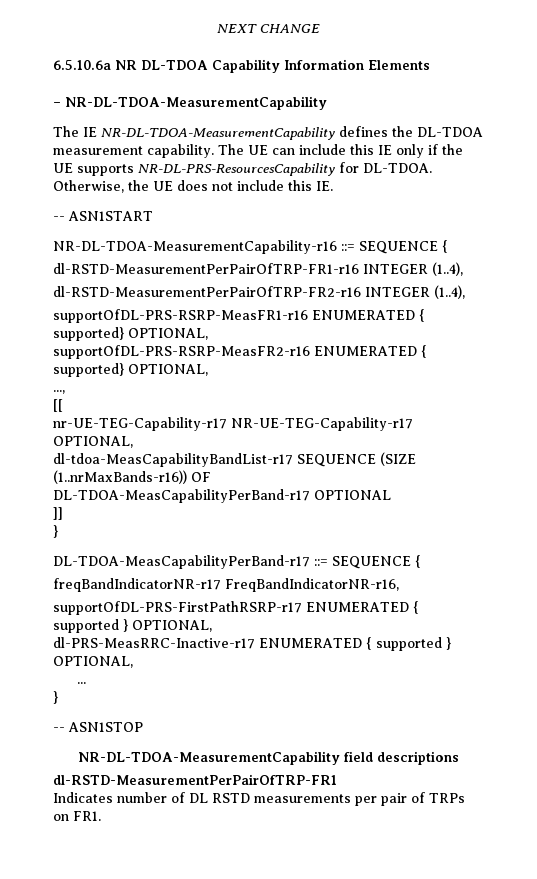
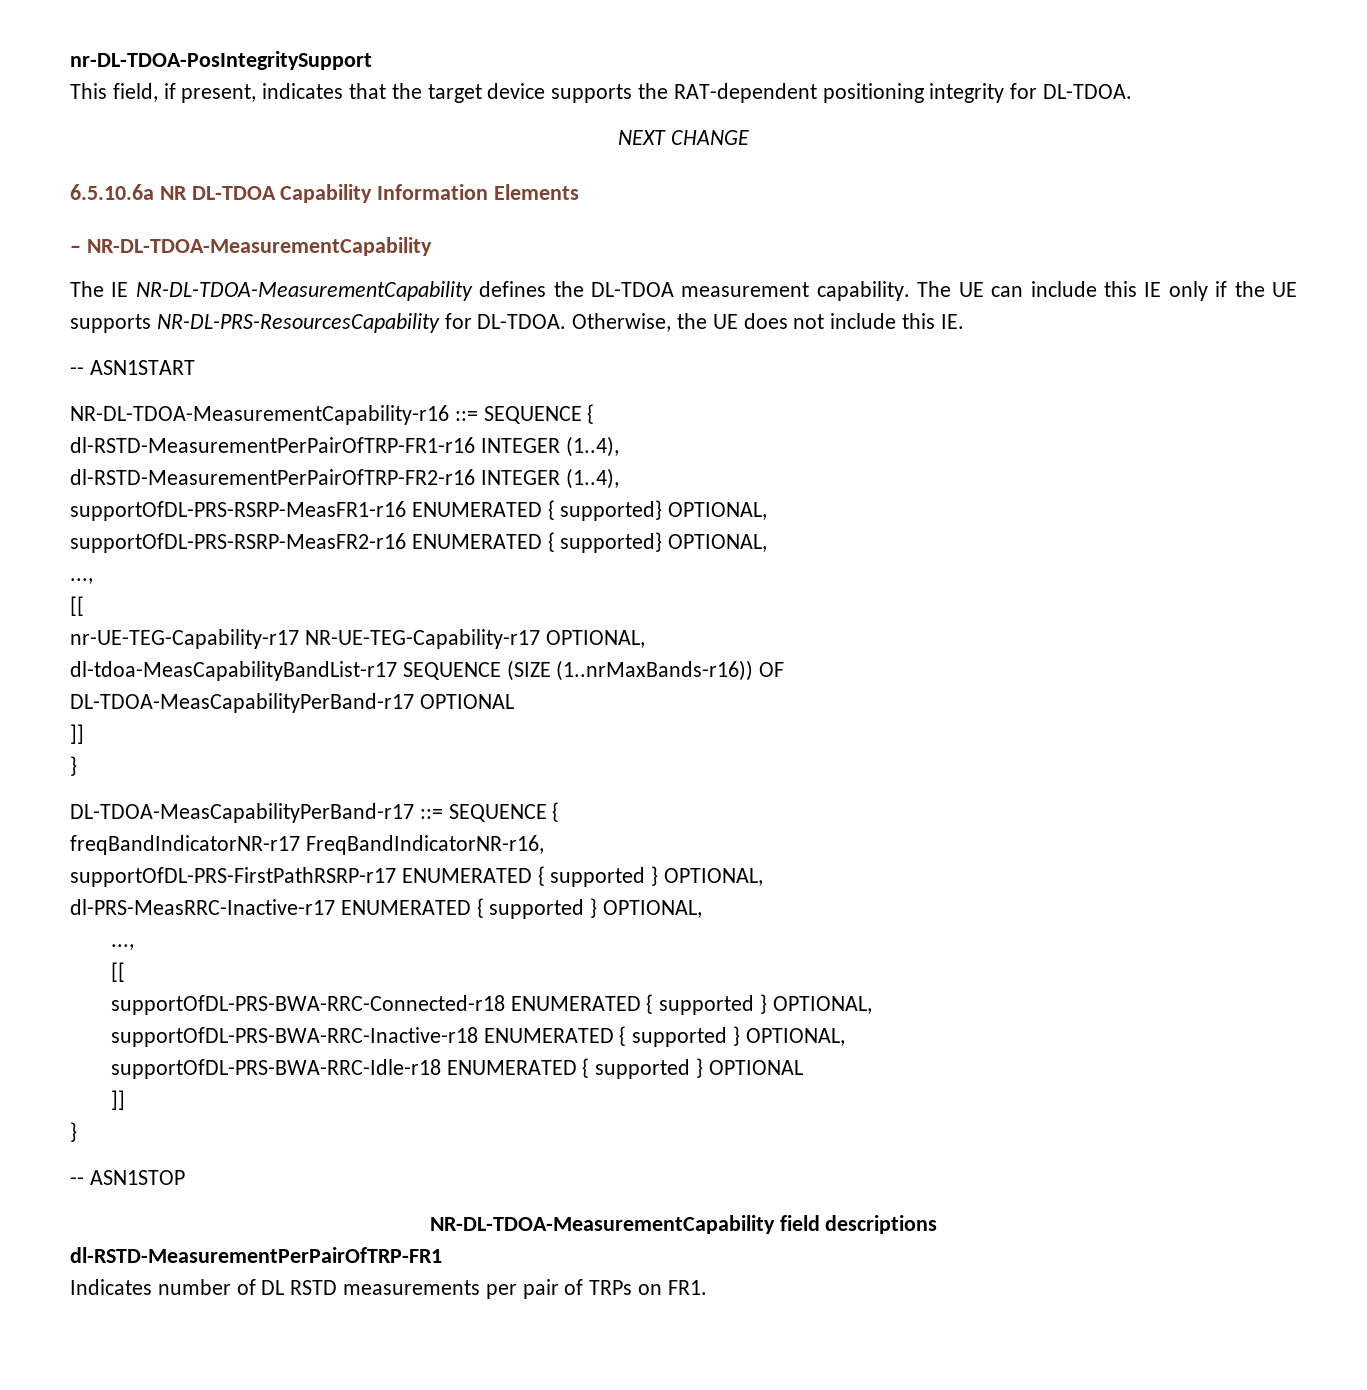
(217, 28) none -> [70,51,372,70] [70,83,1133,103] nr-DL-TDOA-PosIntegritySupport // This field, if present, indicates that the target device supports the RAT-dependent positioning integrity for DL-TDOA. //
[76,682,86,684] ... -> [110,944,134,950] [110,962,125,982] [110,994,872,1015] [110,1026,845,1047] [110,1058,803,1079] [110,1090,125,1110] ..., // [[ // supportOfDL-PRS-BWA-RRC-Connected-r18 ENUMERATED { supported } OPTIONAL, // supportOfDL-PRS-BWA-RRC-Inactive-r18 ENUMERATED { supported } OPTIONAL, // supportOfDL-PRS-BWA-RRC-Idle-r18 ENUMERATED { supported } OPTIONAL // ]]

